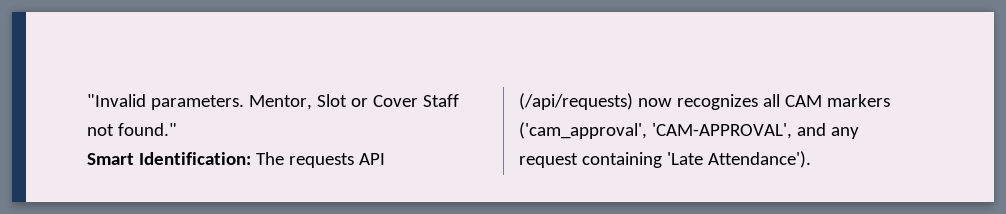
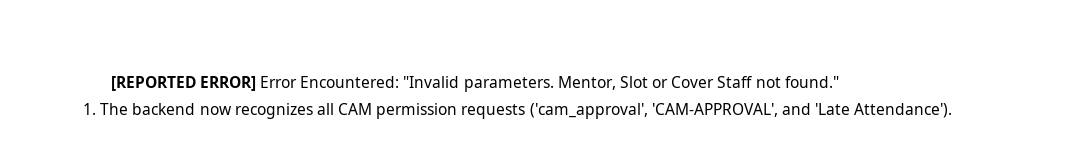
(87, 100) none -> [110,76,400,91] [REPORTED ERROR] Error Encountered:
[87,152,385,168] [519,93,633,110] Smart Identification: The requests API (/api/requests) -> [83,103,196,115] 1. The backend
[826,94,890,107] markers -> [376,103,526,119] permission requests
[830,127,859,139] [519,152,662,168] any request containing -> (812, 109) none

